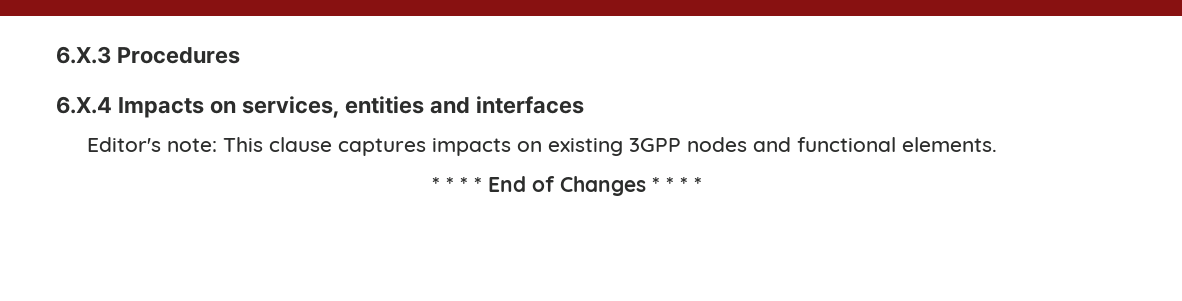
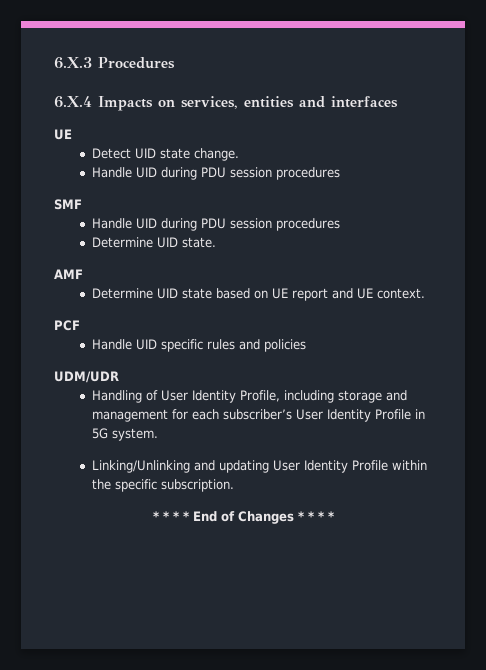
[87,137,998,156] Editor's note: This clause captures impacts on existing 3GPP nodes and functional elements. -> [54,129,72,140] [92,148,240,161] [92,167,341,180] [54,199,82,210] [92,218,341,231] [92,237,217,248] [54,269,83,279] [92,288,426,301] [54,320,80,331] [92,339,307,352] [54,371,119,383] [92,390,408,403] [92,409,426,422] [92,428,159,441] [92,460,428,473] [92,479,235,492] UE // Detect UID state change. // Handle UID during PDU session procedures // SMF // Handle UID during PDU session procedures // Determine UID state. // AMF // Determine UID state based on UE report and UE context. // PCF // Handle UID specific rules and policies // UDM/UDR // Handling of User Identity Profile, including storage and management for each subscriber’s User Identity Profile in 5G system. // Linking/Unlinking and updating User Identity Profile within the specific subscription.

